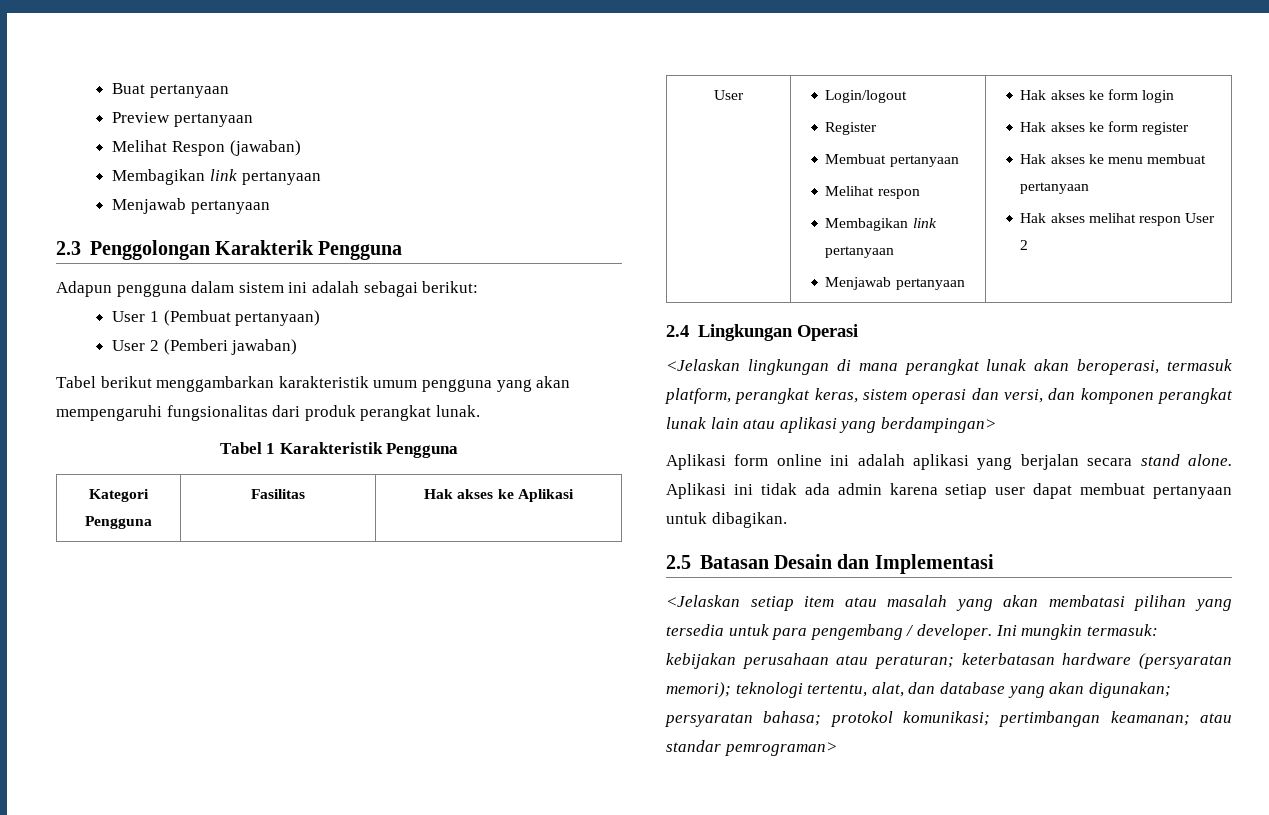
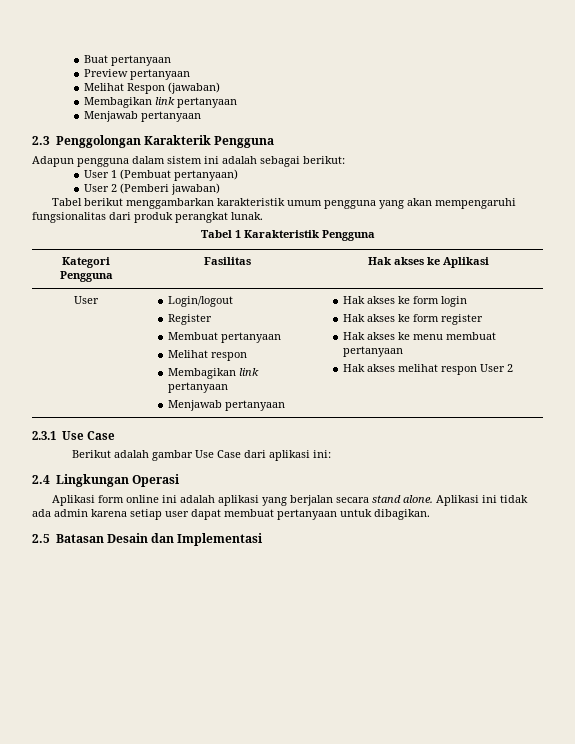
[666,324,858,341] [666,359,1232,375] [665,388,1233,404] [666,417,996,433] 2.4 Lingkungan Operasi // <Jelaskan lingkungan di mana perangkat lunak akan beroperasi, termasuk platform, perangkat keras, sistem operasi dan versi, dan komponen perangkat lunak lain atau aplikasi yang berdampingan> -> [32,431,115,440] [71,450,331,461] [32,474,180,487] 2.3.1 Use Case // Berikut adalah gambar Use Case dari aplikasi ini: // 2.4 Lingkungan Operasi
[666,595,1232,611] [666,624,1158,640] [666,653,1232,669] [666,682,1171,698] [665,711,1232,727] [666,740,837,756] // <Jelaskan setiap item atau masalah yang akan membatasi pilihan yang tersedia untuk para pengembang / developer. Ini mungkin termasuk: kebijakan perusahaan atau peraturan; keterbatasan hardware (persyaratan memori); teknologi tertentu, alat, dan database yang akan digunakan; persyaratan bahasa; protokol komunikasi; pertimbangan keamanan; atau standar pemrograman> -> (264, 539) none

